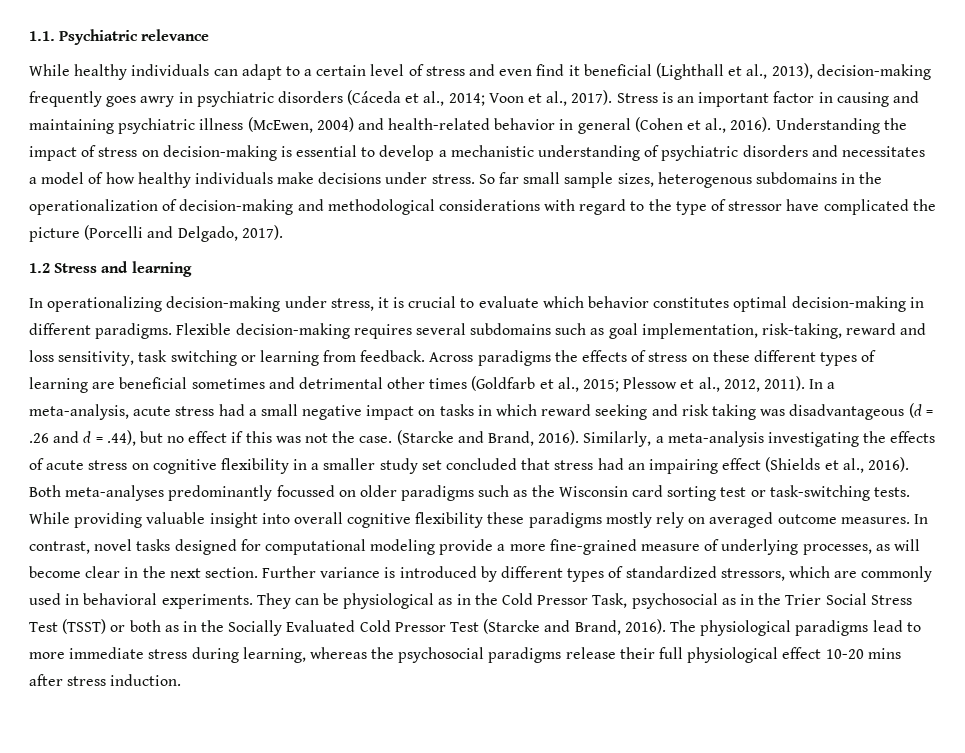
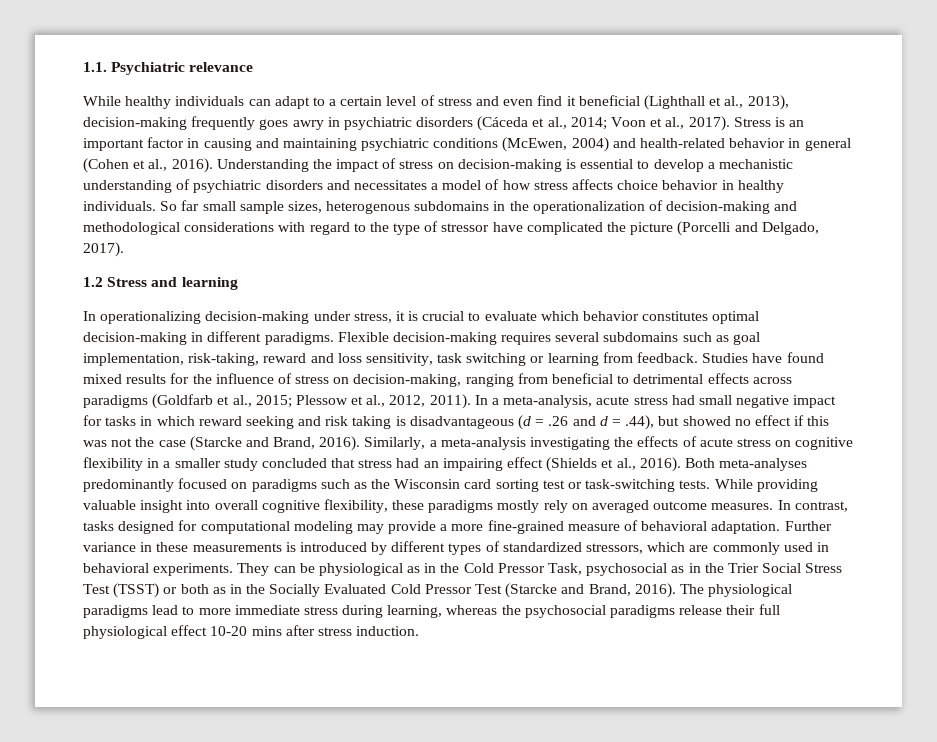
[199,118,244,130] illness -> [433,138,499,148] conditions
[137,172,475,188] healthy individuals make decisions under stress. -> [533,179,784,193] [83,201,156,211] stress affects choice behavior in healthy individuals.
[429,350,877,366] [29,377,468,393] Across paradigms the effects of stress on these different types of learning are beneficial sometimes and detrimental other times -> [702,352,824,363] [83,373,792,387] [83,395,148,408] Studies have found mixed results for the influence of stress on decision-making, ranging from beneficial to detrimental effects across paradigms
[248,409,257,416] a -> (695, 400) none
[418,409,436,416] on -> [83,415,102,426] for
[760,409,786,416] was -> [395,416,406,426] is
(163, 437) none -> [682,416,731,426] showed
[359,436,393,443] case. -> [158,440,186,447] case
[421,460,442,470] set -> (258, 464) none
[276,485,397,497] focussed on older -> [178,478,248,489] focused on
[415,512,484,528] flexibility -> [323,499,388,513] flexibility,
[94,539,133,551] novel -> (848, 506) none
(436, 547) none -> [356,524,384,534] may
[721,539,920,555] [29,566,381,578] underlying processes, as will become clear in the next section. Further variance -> [641,521,832,534] [83,542,282,552] behavioral adaptation. Further variance in these measurements

